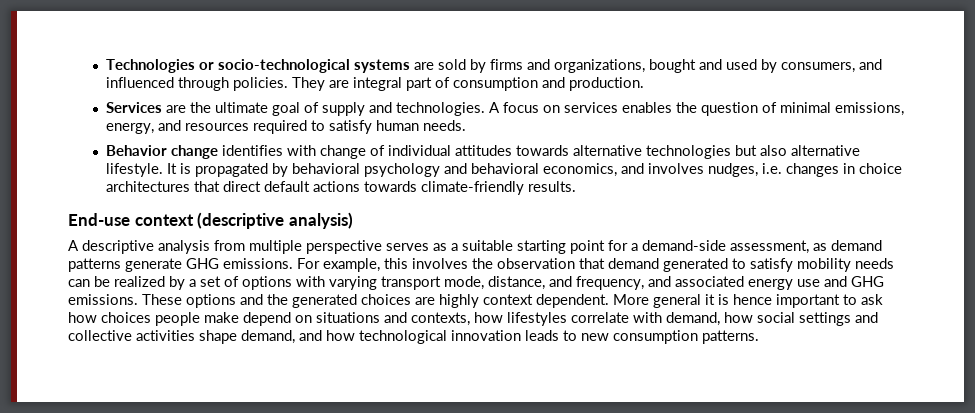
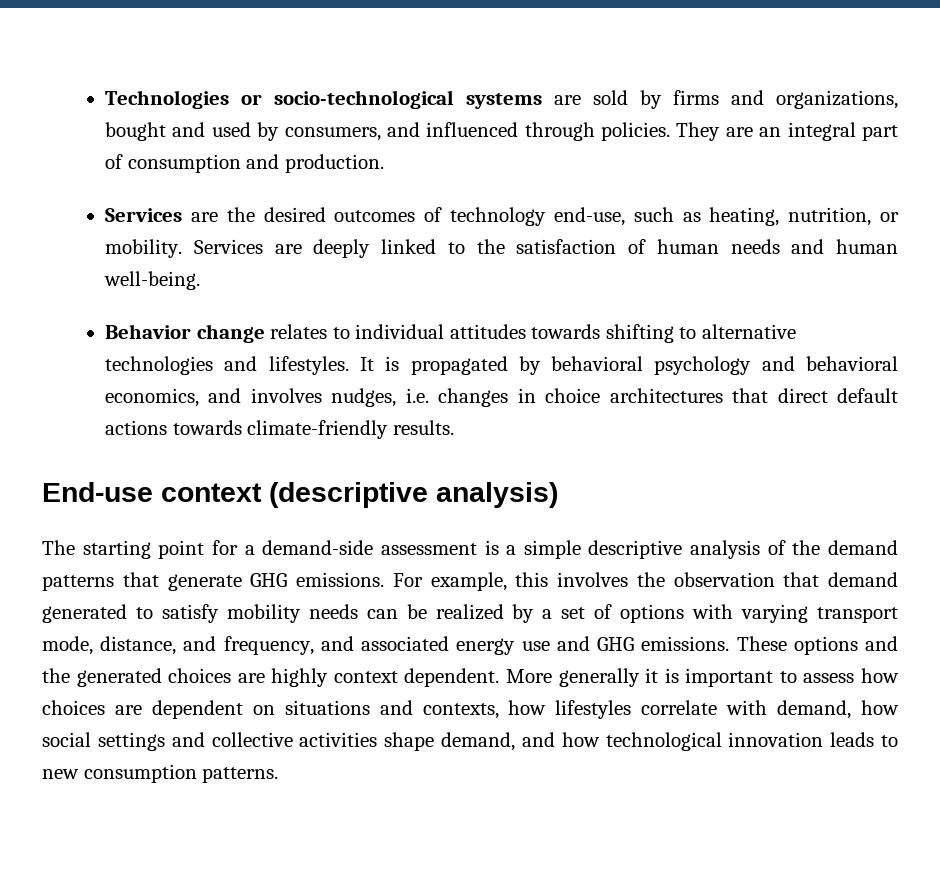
(349, 84) none -> [759,127,782,137] an
[214,102,904,116] [105,120,466,134] [105,145,860,159] [105,163,163,177] ultimate goal of supply and technologies. A focus on services enables the question of minimal emissions, energy, and resources required to satisfy human needs. // Behavior change identifies with change of individual attitudes towards alternative technologies but also alternative lifestyle. -> [263,207,900,226] [105,239,898,258] [104,271,201,290] [105,324,796,343] [105,356,349,375] desired outcomes of technology end-use, such as heating, nutrition, or mobility. Services are deeply linked to the satisfaction of human needs and human well-being. // Behavior change relates to individual attitudes towards shifting to alternative technologies and lifestyles.
[68,240,513,254] A descriptive analysis from multiple perspective serves as a suitable -> [42,540,75,555] The
[730,240,827,254] assessment, as -> [380,540,821,559] assessment is a simple descriptive analysis of the
(121, 265) none -> [122,572,159,587] that
[653,294,701,308] general -> [558,668,640,687] generally
[733,294,772,305] hence -> (679, 675) none
[861,294,883,305] ask -> [803,673,855,683] assess
[155,312,291,326] people make depend -> [114,700,243,719] are dependent

